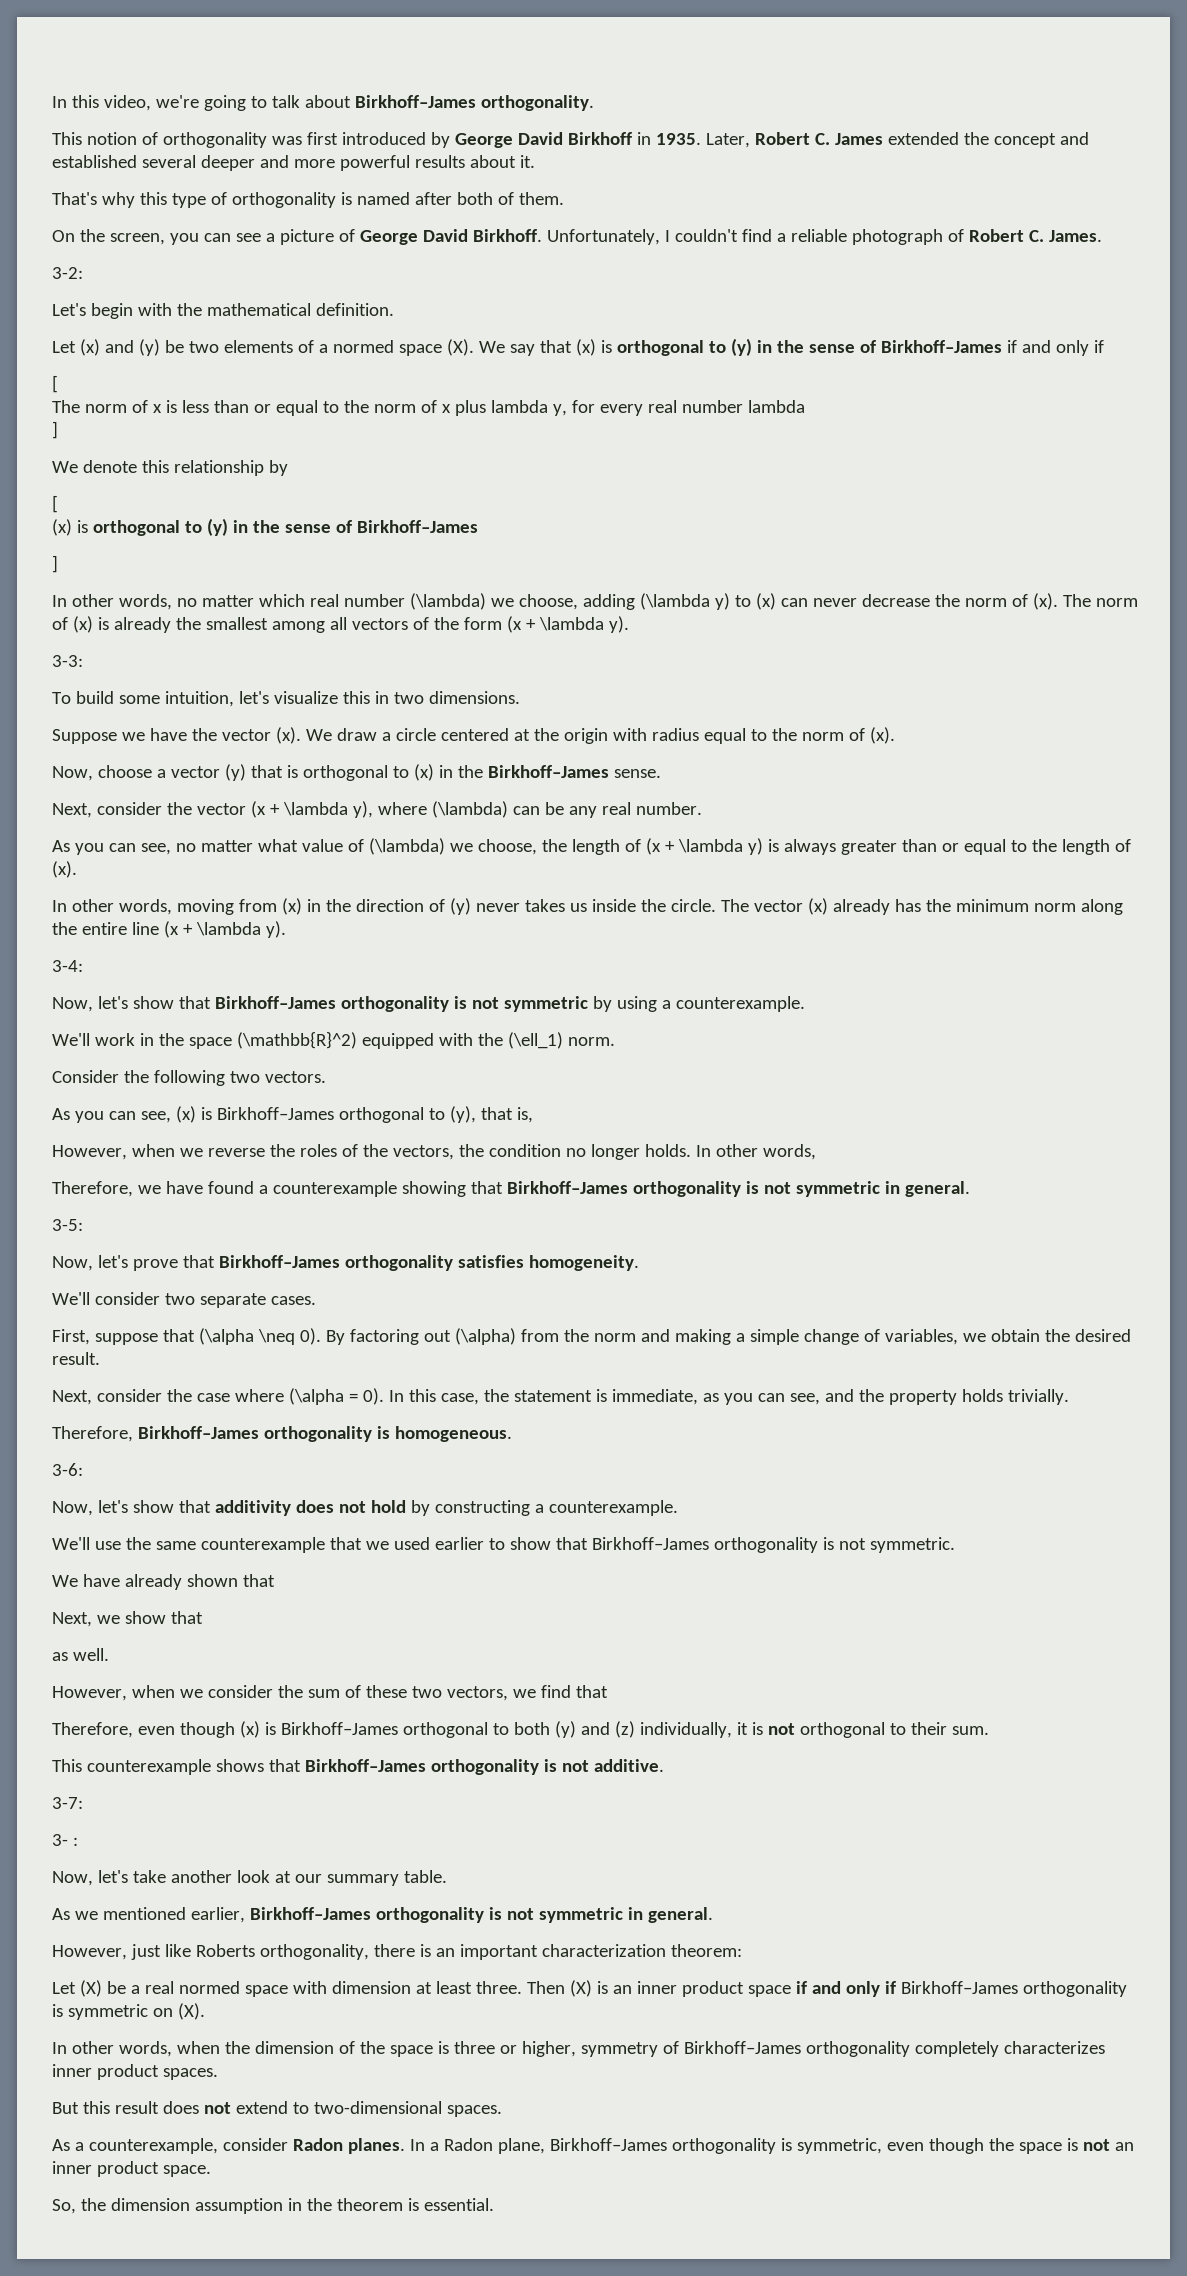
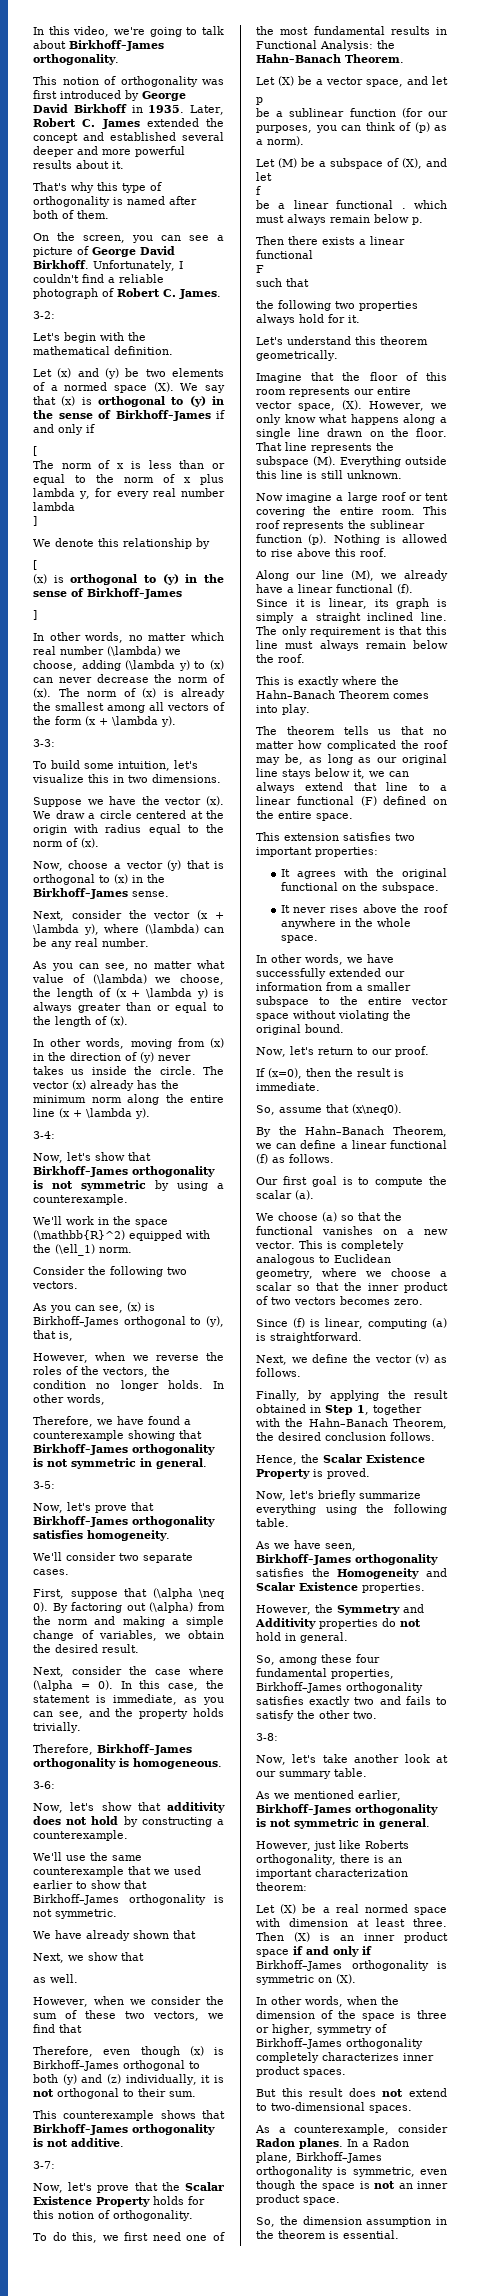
[52,1834,78,1846] 3- : -> [33,2182,224,2193] [33,2196,205,2207] [33,2210,193,2221] [33,2232,225,2243] [256,26,447,35] [256,40,395,51] [256,54,404,63] [256,76,448,87] [256,97,263,105] [256,108,448,118] [256,122,447,133] [256,136,304,146] [256,158,447,169] [256,172,272,181] [256,186,261,195] [256,200,447,209] [256,214,423,225] [256,236,405,245] [256,250,313,259] [256,265,264,273] [256,278,309,287] [256,300,418,311] [256,314,360,325] [256,336,428,345] [256,350,338,361] [256,372,447,383] [256,387,411,397] [255,400,447,411] [256,414,447,425] [256,428,448,439] [256,442,394,453] [256,456,447,467] [256,470,402,479] [256,492,448,503] [256,506,447,517] [256,520,425,531] [256,534,447,545] [256,548,387,557] [255,570,448,581] [256,584,413,594] [256,598,447,609] [256,612,447,623] [256,626,447,637] [256,640,448,651] [256,654,305,663] [256,676,399,687] [256,690,429,699] [256,704,310,715] [256,726,447,735] [256,740,448,751] [256,754,447,765] [256,768,409,779] [256,782,447,793] [256,796,447,806] [256,810,353,821] [256,832,415,841] [256,847,378,857] [280,868,447,879] [280,882,439,893] [280,904,448,913] [280,918,411,929] [280,935,318,943] [256,954,394,965] [256,968,405,979] [256,982,411,991] [256,996,448,1007] [256,1010,411,1021] [256,1024,344,1035] [256,1046,429,1057] [256,1068,404,1079] [256,1082,320,1091] [256,1104,402,1115] [256,1126,447,1137] [256,1140,447,1149] [256,1154,334,1164] [256,1176,447,1187] [256,1190,314,1200] [256,1212,402,1222] [256,1226,448,1235] [255,1240,404,1251] [256,1254,391,1265] [256,1268,447,1279] [256,1282,448,1293] [256,1296,423,1305] [256,1318,447,1329] [256,1332,362,1343] [256,1354,447,1365] [256,1368,301,1377] [256,1390,448,1401] [256,1404,422,1415] [256,1418,447,1429] [256,1432,435,1441] [256,1454,425,1465] [256,1468,370,1479] [256,1490,421,1501] [256,1504,447,1515] [256,1518,289,1527] [255,1540,356,1551] [256,1554,438,1565] [256,1568,447,1579] [256,1582,425,1593] [256,1604,424,1615] [255,1618,421,1629] [256,1632,348,1643] [256,1654,380,1665] [256,1668,394,1679] [256,1682,423,1693] [256,1696,447,1707] [256,1710,377,1721] [256,1733,278,1741] Now, let's prove that the Scalar Existence Property holds for this notion of orthogonality. // To do this, we first need one of the most fundamental results in Functional Analysis: the Hahn–Banach Theorem. // Let (X) be a vector space, and let // p // be a sublinear function (for our purposes, you can think of (p) as a norm). // Let (M) be a subspace of (X), and let // f // be a linear functional . which must always remain below p. // Then there exists a linear functional // F // such that // the following two properties always hold for it. // Let's understand this theorem geometrically. // Imagine that the floor of this room represents our entire vector space, (X). However, we only know what happens along a single line drawn on the floor. That line represents the subspace (M). Everything outside this line is still unknown. // Now imagine a large roof or tent covering the entire room. This roof represents the sublinear function (p). Nothing is allowed to rise above this roof. // Along our line (M), we already have a linear functional (f). Since it is linear, its graph is simply a straight inclined line. The only requirement is that this line must always remain below the roof. // This is exactly where the Hahn–Banach Theorem comes into play. // The theorem tells us that no matter how complicated the roof may be, as long as our original line stays below it, we can always extend that line to a linear functional (F) defined on the entire space. // This extension satisfies two important properties: // It agrees with the original functional on the subspace. // It never rises above the roof anywhere in the whole space. // In other words, we have successfully extended our information from a smaller subspace to the entire vector space without violating the original bound. // Now, let's return to our proof. // If (x=0), then the result is immediate. // So, assume that (x\neq0). // By the Hahn–Banach Theorem, we can define a linear functional (f) as follows. // Our first goal is to compute the scalar (a). // We choose (a) so that the functional vanishes on a new vector. This is completely analogous to Euclidean geometry, where we choose a scalar so that the inner product of two vectors becomes zero. // Since (f) is linear, computing (a) is straightforward. // Next, we define the vector (v) as follows. // Finally, by applying the result obtained in Step 1, together with the Hahn–Banach Theorem, the desired conclusion follows. // Hence, the Scalar Existence Property is proved. // Now, let's briefly summarize everything using the following table. // As we have seen, Birkhoff–James orthogonality satisfies the Homogeneity and Scalar Existence properties. // However, the Symmetry and Additivity properties do not hold in general. // So, among these four fundamental properties, Birkhoff–James orthogonality satisfies exactly two and fails to satisfy the other two. // 3-8:

